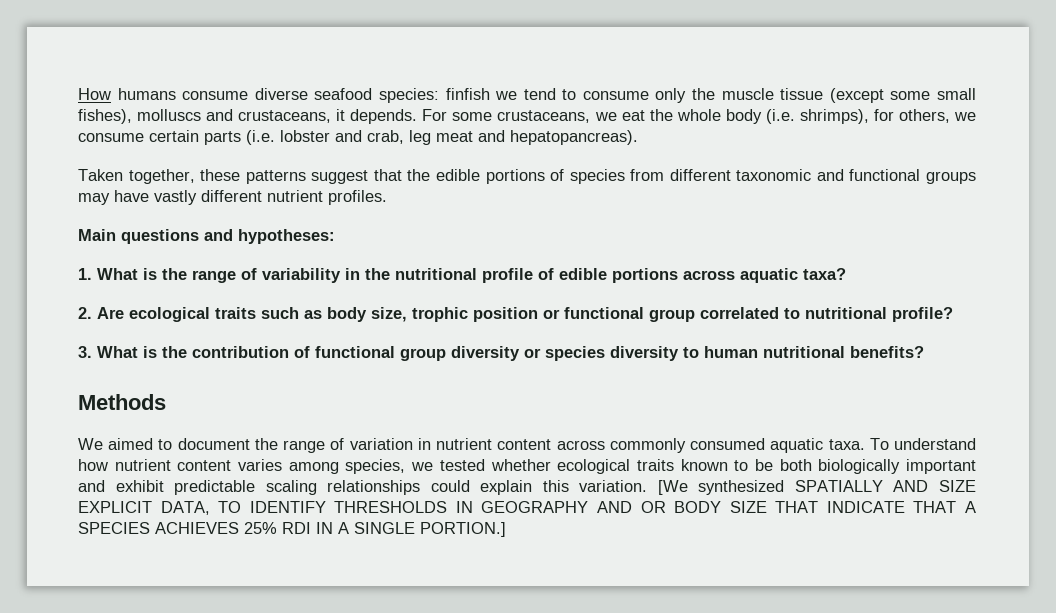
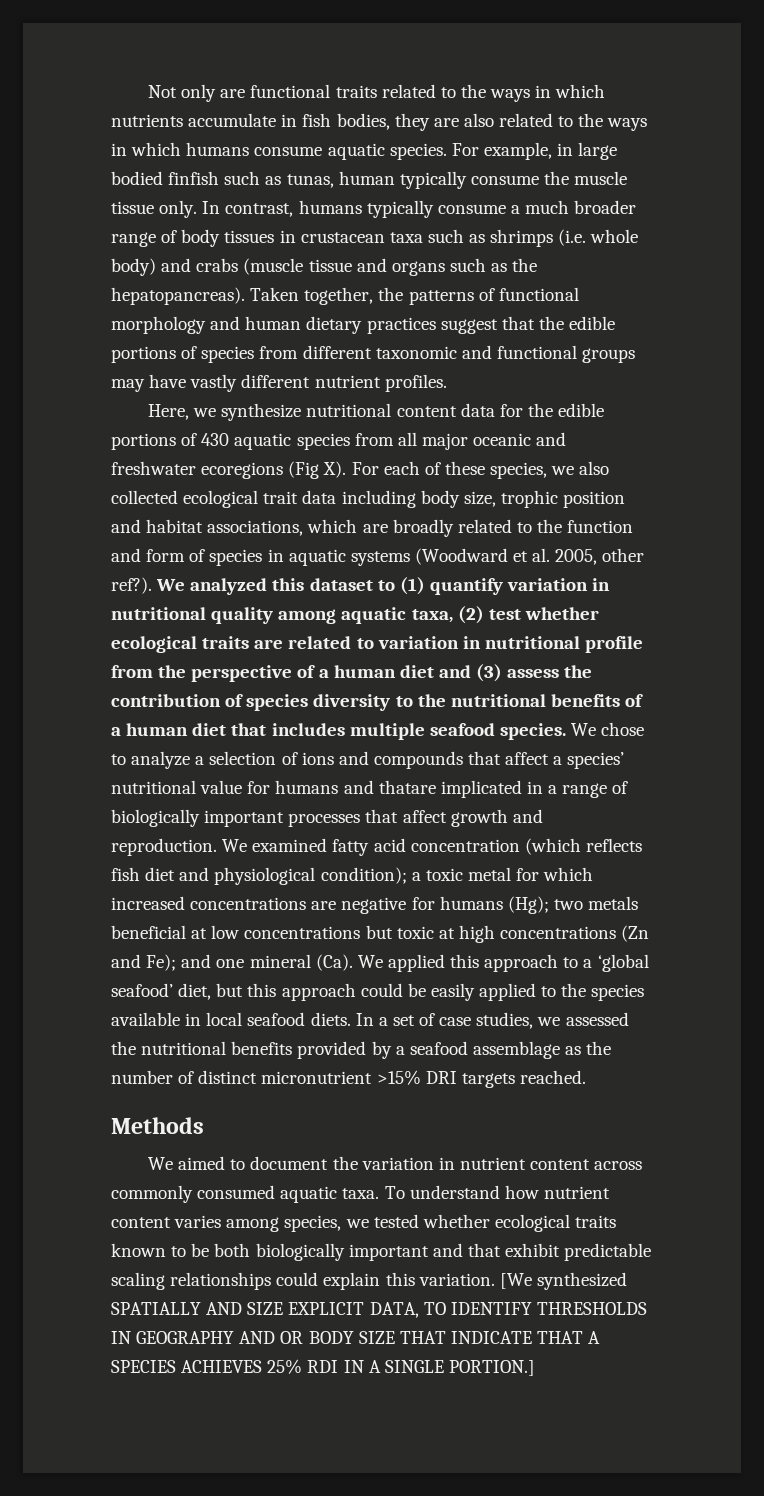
[78,88,977,103] [78,109,976,124] [78,130,505,145] How humans consume diverse seafood species: finfish we tend to consume only the muscle tissue (except some small fishes), molluscs and crustaceans, it depends. For some crustaceans, we eat the whole body (i.e. shrimps), for others, we consume certain parts (i.e. lobster and crab, leg meat and -> [148,84,606,102] [111,113,648,131] [111,142,618,160] [111,171,628,189] [111,200,637,218] [111,229,639,247] [111,258,538,276] Not only are functional traits related to the ways in which nutrients accumulate in fish bodies, they are also related to the ways in which humans consume aquatic species. For example, in large bodied finfish such as tunas, human typically consume the muscle tissue only. In contrast, humans typically consume a much broader range of body tissues in crustacean taxa such as shrimps (i.e. whole body) and crabs (muscle tissue and organs such as the
(638, 137) // -> (245, 296) none
[200,169,306,184] these patterns -> [378,287,579,305] [111,316,436,334] the patterns of functional morphology and human dietary practices
[78,229,335,244] [78,268,846,283] [78,307,953,322] [78,346,924,361] Main questions and hypotheses: // 1. What is the range of variability in the nutritional profile of edible portions across aquatic taxa? // 2. Are ecological traits such as body size, trophic position or functional group correlated to nutritional profile? // 3. What is the contribution of functional group diversity or species diversity to human nutritional benefits? -> [148,403,605,421] [111,432,567,450] [111,461,610,479] [111,490,626,508] [111,519,634,537] [111,548,645,566] [111,577,611,595] [111,606,599,624] [111,636,644,653] [111,664,593,682] [111,694,644,711] [111,722,645,740] [111,751,625,769] [111,780,629,798] [111,809,543,827] [111,838,642,856] [111,867,594,885] [111,896,639,914] [111,925,650,943] [111,954,649,972] [111,983,645,1001] [111,1012,629,1029] [111,1041,612,1059] [111,1070,586,1088] Here, we synthesize nutritional content data for the edible portions of 430 aquatic species from all major oceanic and freshwater ecoregions (Fig X). For each of these species, we also collected ecological trait data including body size, trophic position and habitat associations, which are broadly related to the function and form of species in aquatic systems (Woodward et al. 2005, other ref?). We analyzed this dataset to (1) quantify variation in nutritional quality among aquatic taxa, (2) test whether ecological traits are related to variation in nutritional profile from the perspective of a human diet and (3) assess the contribution of species diversity to the nutritional benefits of a human diet that includes multiple seafood species. We chose to analyze a selection of ions and compounds that affect a species’ nutritional value for humans and thatare implicated in a range of biologically important processes that affect growth and reproduction. We examined fatty acid concentration (which reflects fish diet and physiological condition); a toxic metal for which increased concentrations are negative for humans (Hg); two metals beneficial at low concentrations but toxic at high concentrations (Zn and Fe); and one mineral (Ca). We applied this approach to a ‘global seafood’ diet, but this approach could be easily applied to the species available in local seafood diets. In a set of case studies, we assessed the nutritional benefits provided by a seafood assemblage as the number of distinct micronutrient >15% DRI targets reached.
[283,438,345,453] range of -> (358, 1163) none
(105, 486) none -> [467,1243,501,1257] that

